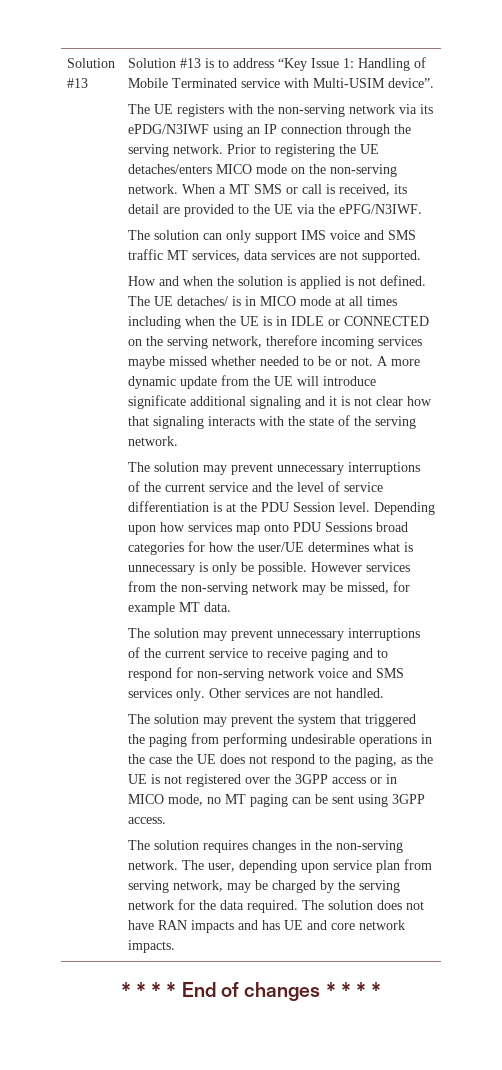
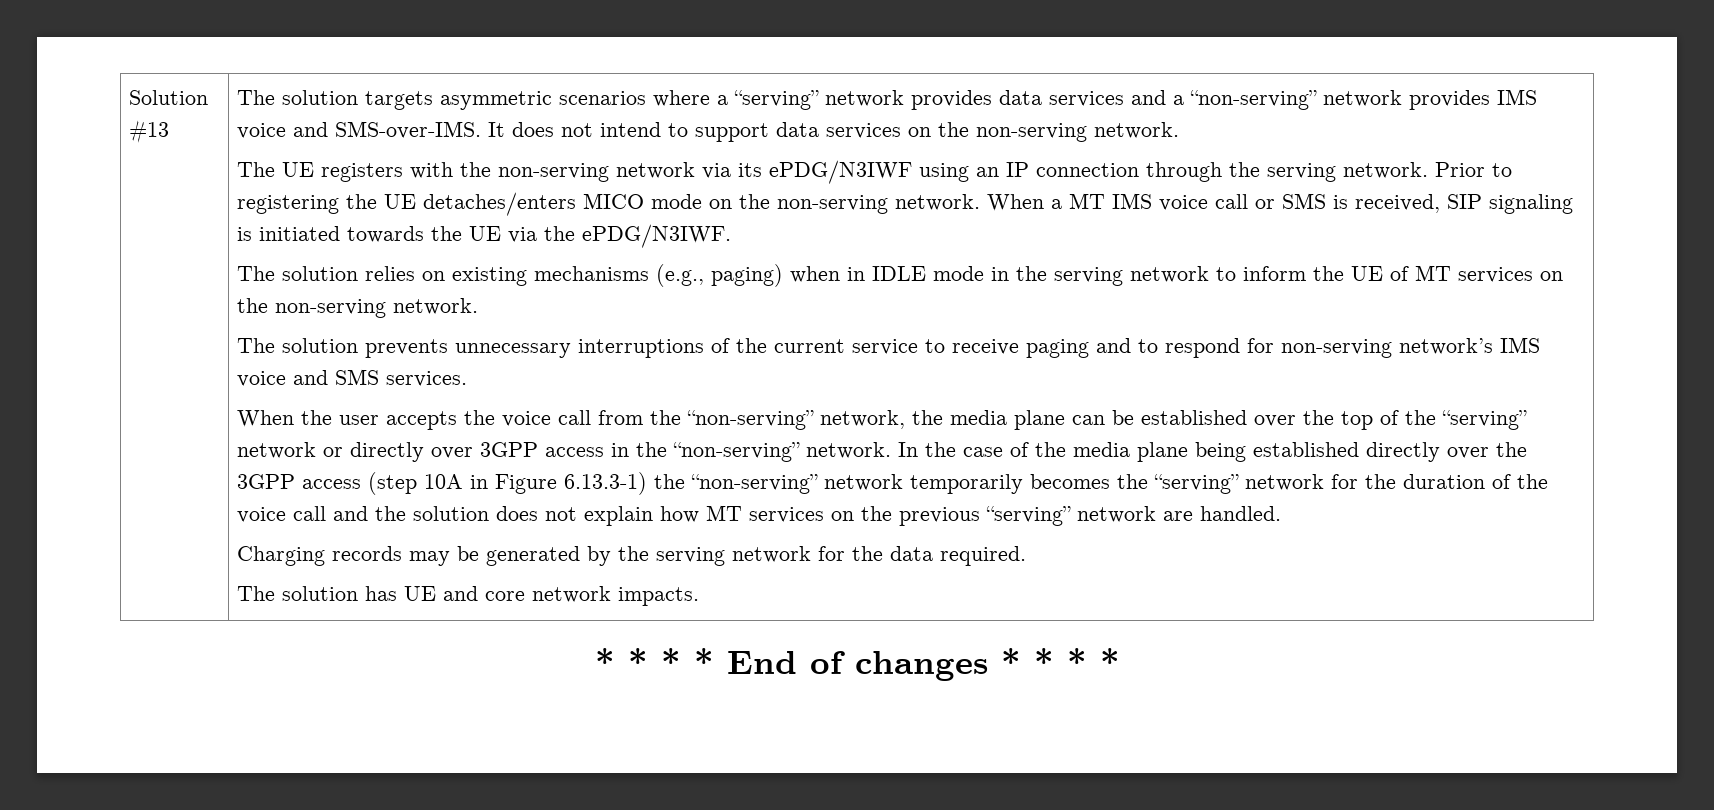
[127,57,426,71] [127,78,434,88] Solution #13 is to address “Key Issue 1: Handling of Mobile Terminated service with Multi-USIM device”. -> [237,89,1538,110] [237,121,1180,142] The solution targets asymmetric scenarios where a “serving” network provides data services and a “non-serving” network provides IMS voice and SMS-over-IMS. It does not intend to support data services on the non-serving network.
[253,184,407,196] [127,204,249,217] SMS or call is received, its detail are provided to -> [1112,193,1574,214] [237,226,425,243] IMS voice call or SMS is received, SIP signaling is initiated towards
[338,204,422,214] [127,230,416,243] [127,249,421,263] [127,275,426,289] [127,296,397,306] [127,316,429,329] [127,335,422,349] [127,356,420,369] [127,375,376,389] [127,395,432,409] [127,415,416,429] [127,436,178,446] [127,462,420,475] [127,481,383,492] [127,501,435,515] [127,522,408,535] [127,541,413,555] [127,562,410,575] [127,581,410,595] [127,602,231,615] [127,628,273,641] ePFG/N3IWF. // The solution can only support IMS voice and SMS traffic MT services, data services are not supported. // How and when the solution is applied is not defined. The UE detaches/ is in MICO mode at all times including when the UE is in IDLE or CONNECTED on the serving network, therefore incoming services maybe missed whether needed to be or not. A more dynamic update from the UE will introduce significate additional signaling and it is not clear how that signaling interacts with the state of the serving network. // The solution may prevent unnecessary interruptions of the current service and the level of service differentiation is at the PDU Session level. Depending upon how services map onto PDU Sessions broad categories for how the user/UE determines what is unnecessary is only be possible. However services from the non-serving network may be missed, for example MT data. // The solution may prevent -> [582,224,732,248] [237,264,1564,287] [237,298,479,318] [237,338,449,358] ePDG/N3IWF. // The solution relies on existing mechanisms (e.g., paging) when in IDLE mode in the serving network to inform the UE of MT services on the non-serving network. // The solution prevents
[267,668,404,678] [127,688,384,701] [127,714,416,727] [127,733,432,747] [127,754,433,767] [127,774,397,787] [127,794,425,807] [127,817,166,824] [127,840,403,853] [127,859,432,873] [127,880,316,893] network voice and SMS services only. Other services are not handled. // The solution may prevent the system that triggered the paging from performing undesirable operations in the case the UE does not respond to the paging, as the UE is not registered over the 3GPP access or in MICO mode, no MT paging can be sent using 3GPP access. // The solution requires changes in the non-serving network. The user, depending upon service plan from serving network, may be charged -> [1399,337,1541,355] [237,369,468,387] [237,410,1528,430] [237,442,1528,462] [237,472,1549,495] [237,505,1282,526] [237,546,581,566] network’s IMS voice and SMS services. // When the user accepts the voice call from the “non-serving” network, the media plane can be established over the top of the “serving” network or directly over 3GPP access in the “non-serving” network. In the case of the media plane being established directly over the 3GPP access (step 10A in Figure 6.13.3-1) the “non-serving” network temporarily becomes the “serving” network for the duration of the voice call and the solution does not explain how MT services on the previous “serving” network are handled. // Charging records may be generated
[301,900,424,910] [127,920,258,933] The solution does not have RAN impacts and -> [237,586,359,601] // The solution

